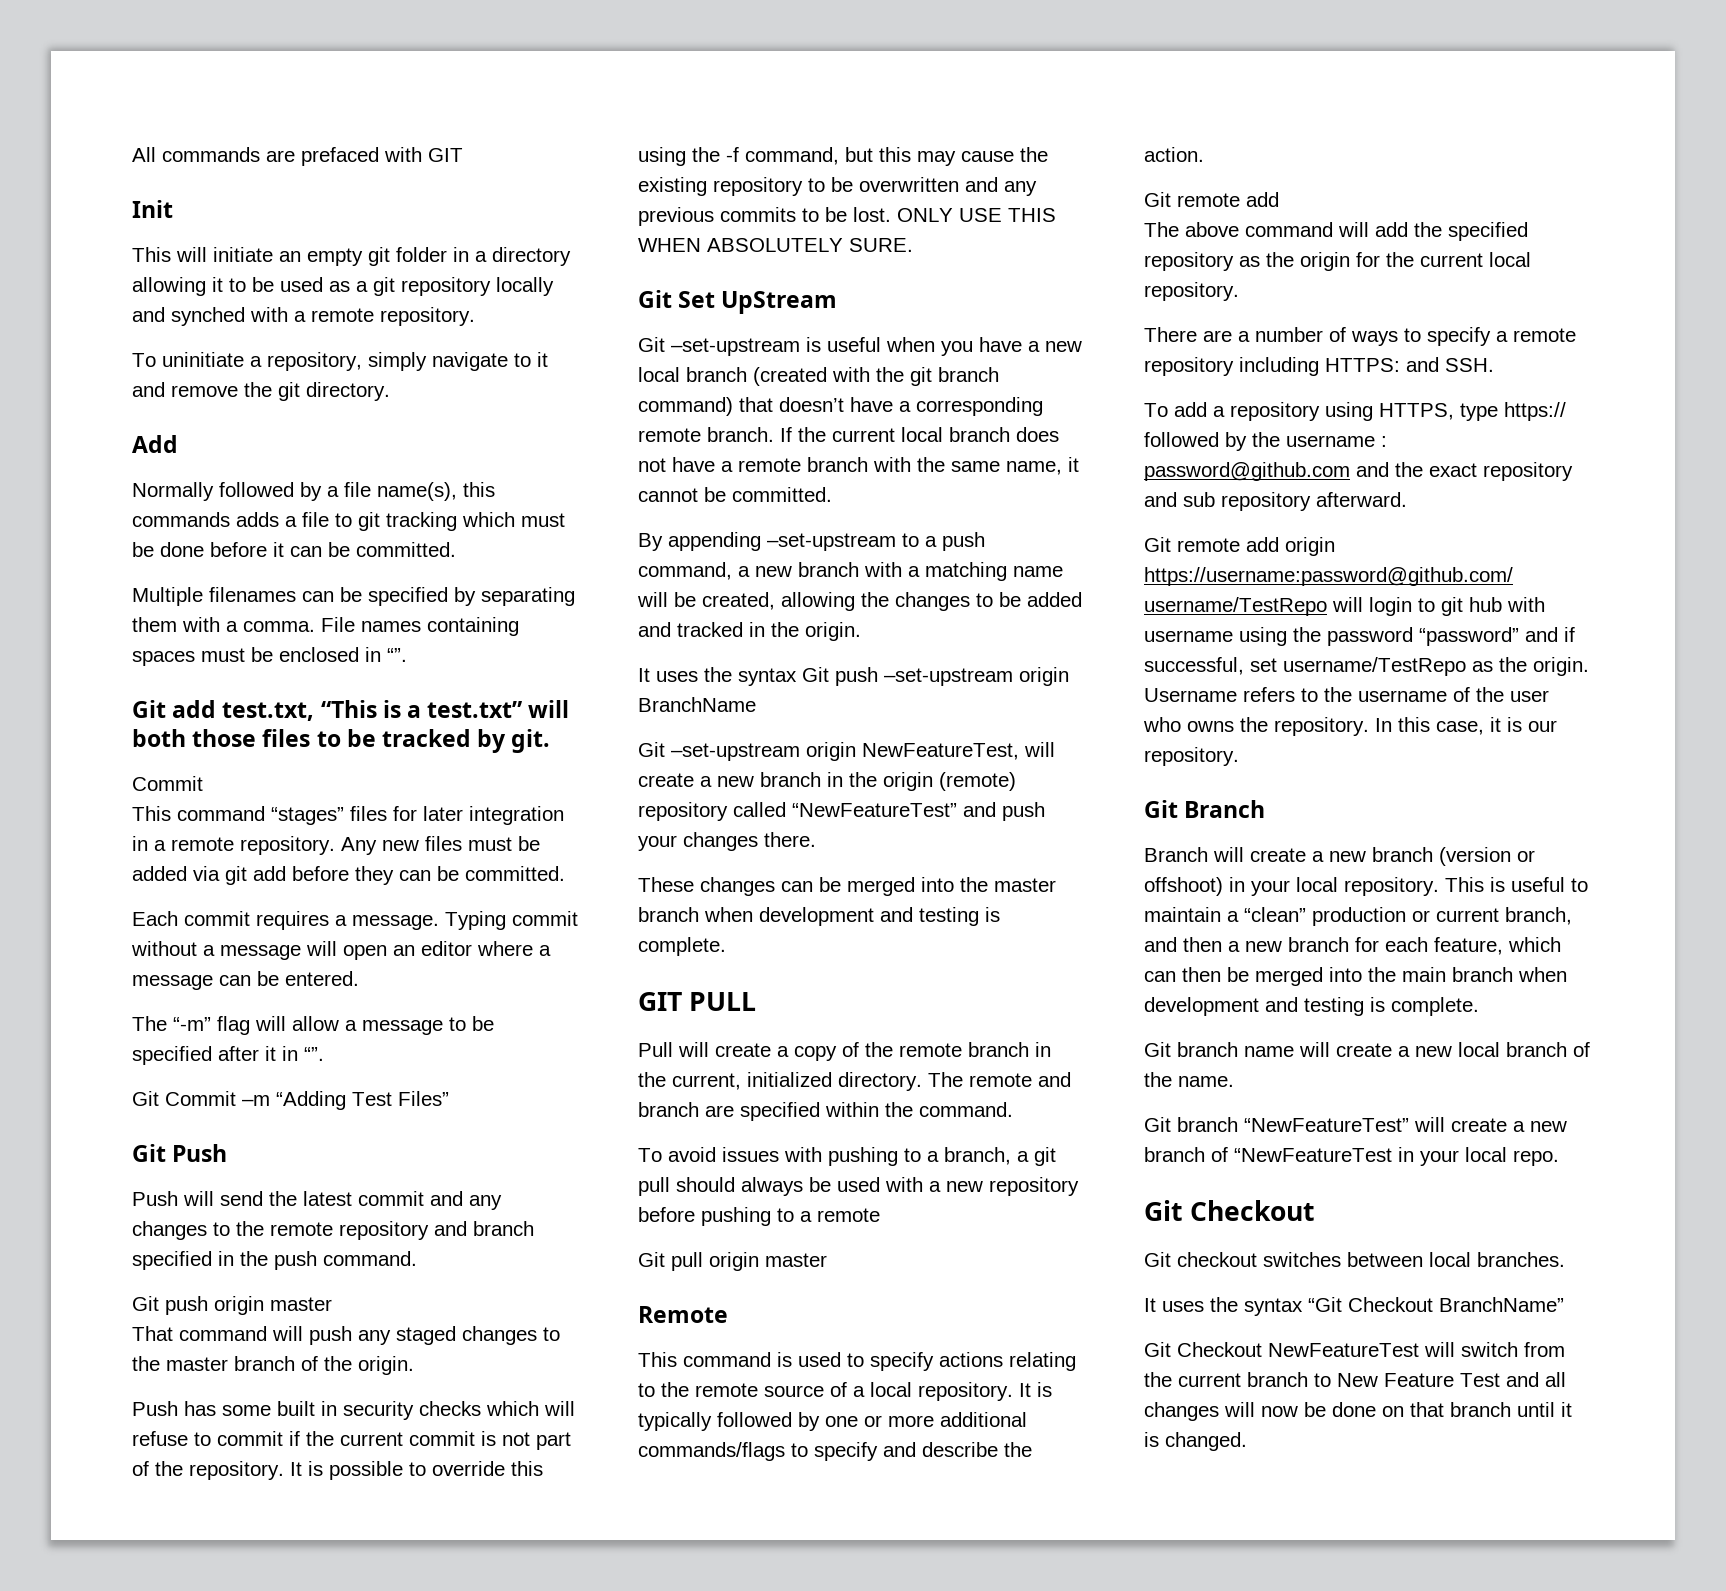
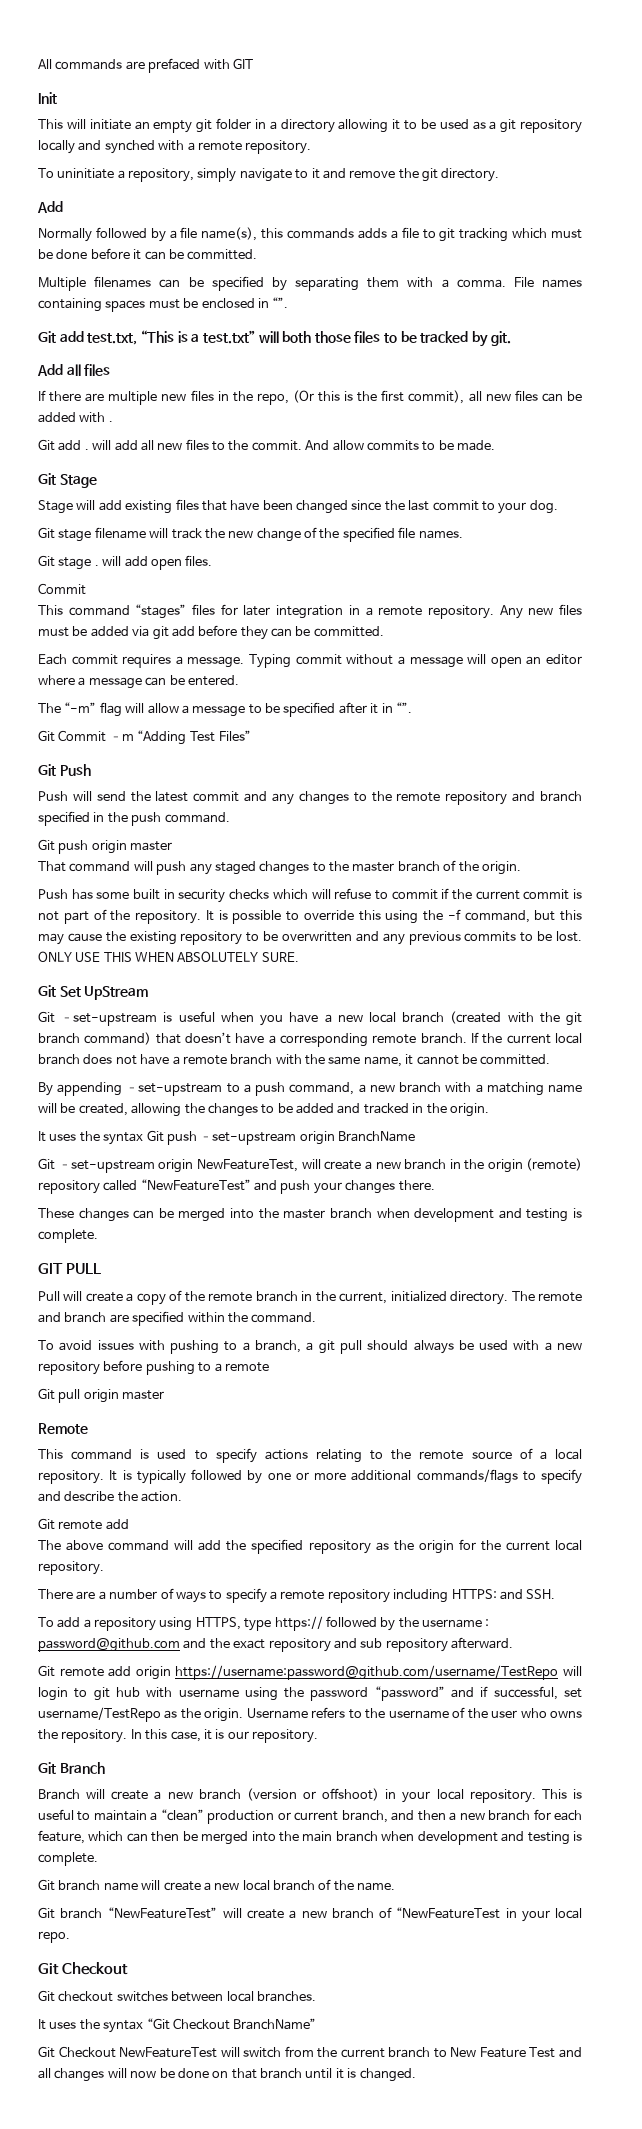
(551, 741) none -> [37,364,111,376] [38,390,582,405] [38,412,113,423] [38,439,495,451] [38,473,97,488] [38,499,558,514] [38,527,463,542] [38,555,213,570] // Add all files // If there are multiple new files in the repo, (Or this is the first commit), all new files can be added with . // Git add . will add all new files to the commit. And allow commits to be made. // Git Stage // Stage will add existing files that have been changed since the last commit to your dog. // Git stage filename will track the new change of the specified file names. // Git stage . will add open files.

